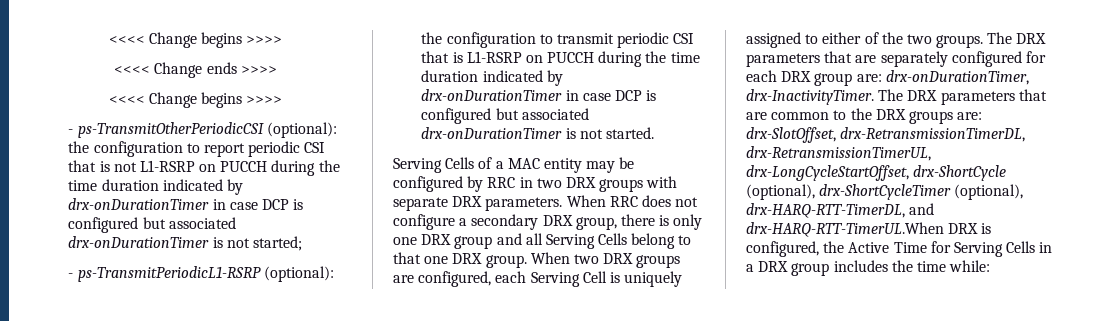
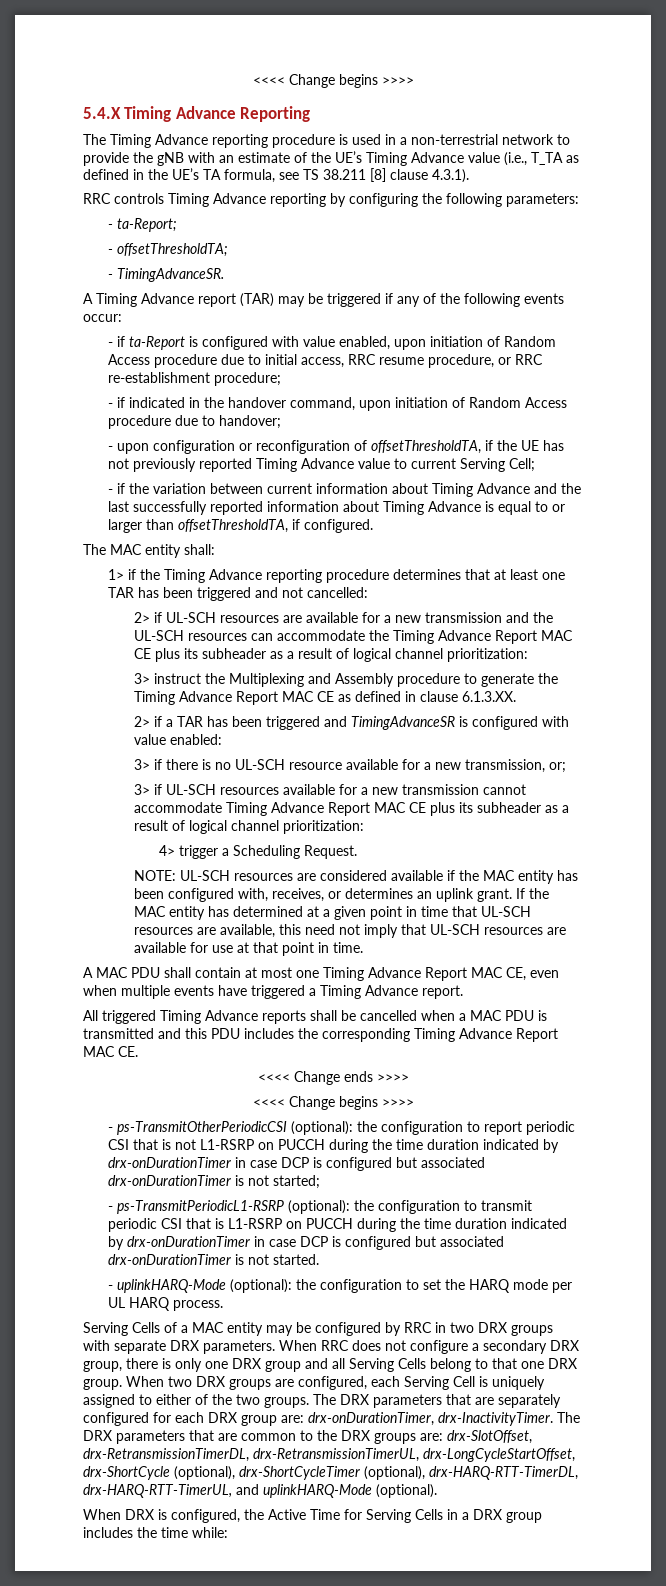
[108,32,283,48] <<<< Change begins >>>> -> [252,74,414,88] [83,106,311,122] [83,134,570,148] [83,151,579,166] [83,168,469,183] [83,193,579,207] [108,218,178,232] [108,243,229,257] [108,268,225,282] [83,293,564,307] [83,314,122,322] [108,336,557,350] [108,354,544,368] [108,372,282,386] [108,397,568,411] [108,415,282,429] [108,440,565,454] [108,458,536,472] [108,483,582,497] [108,501,566,515] [108,519,374,533] [83,544,215,558] [108,569,566,583] [108,587,369,601] [133,612,553,623] [133,630,573,644] [133,648,528,662] [133,673,558,687] [133,691,516,705] [133,716,569,730] [133,734,222,745] [133,759,566,773] [133,784,526,795] [133,802,569,816] [133,820,364,834] [159,845,358,859] [133,870,578,884] [133,888,549,902] [133,906,531,920] [133,924,566,938] [133,942,363,956] [83,967,559,981] [83,985,463,999] [83,1010,547,1024] [83,1028,558,1042] [83,1046,138,1057] <<<< Change begins >>>> // 5.4.X Timing Advance Reporting // The Timing Advance reporting procedure is used in a non-terrestrial network to provide the gNB with an estimate of the UE’s Timing Advance value (i.e., T_TA as defined in the UE’s TA formula, see TS 38.211 [8] clause 4.3.1). // RRC controls Timing Advance reporting by configuring the following parameters: // - ta-Report; // - offsetThresholdTA; // - TimingAdvanceSR. // A Timing Advance report (TAR) may be triggered if any of the following events occur: // - if ta-Report is configured with value enabled, upon initiation of Random Access procedure due to initial access, RRC resume procedure, or RRC re-establishment procedure; // - if indicated in the handover command, upon initiation of Random Access procedure due to handover; // - upon configuration or reconfiguration of offsetThresholdTA, if the UE has not previously reported Timing Advance value to current Serving Cell; // - if the variation between current information about Timing Advance and the last successfully reported information about Timing Advance is equal to or larger than offsetThresholdTA, if configured. // The MAC entity shall: // 1> if the Timing Advance reporting procedure determines that at least one TAR has been triggered and not cancelled: // 2> if UL-SCH resources are available for a new transmission and the UL-SCH resources can accommodate the Timing Advance Report MAC CE plus its subheader as a result of logical channel prioritization: // 3> instruct the Multiplexing and Assembly procedure to generate the Timing Advance Report MAC CE as defined in clause 6.1.3.XX. // 2> if a TAR has been triggered and TimingAdvanceSR is configured with value enabled: // 3> if there is no UL-SCH resource available for a new transmission, or; // 3> if UL-SCH resources available for a new transmission cannot accommodate Timing Advance Report MAC CE plus its subheader as a result of logical channel prioritization: // 4> trigger a Scheduling Request. // NOTE: UL-SCH resources are considered available if the MAC entity has been configured with, receives, or determines an uplink grant. If the MAC entity has determined at a given point in time that UL-SCH resources are available, this need not imply that UL-SCH resources are available for use at that point in time. // A MAC PDU shall contain at most one Timing Advance Report MAC CE, even when multiple events have triggered a Timing Advance report. // All triggered Timing Advance reports shall be cancelled when a MAC PDU is transmitted and this PDU includes the corresponding Timing Advance Report MAC CE.
(654, 133) none -> [108,1279,573,1293] [108,1297,224,1311] // - uplinkHARQ-Mode (optional): the configuration to set the HARQ mode per UL HARQ process.
[909,203,935,215] [746,222,944,237] and drx-HARQ-RTT-TimerUL.When -> [83,1484,437,1498] [83,1509,121,1520] drx-HARQ-RTT-TimerUL, and uplinkHARQ-Mode (optional). // When

